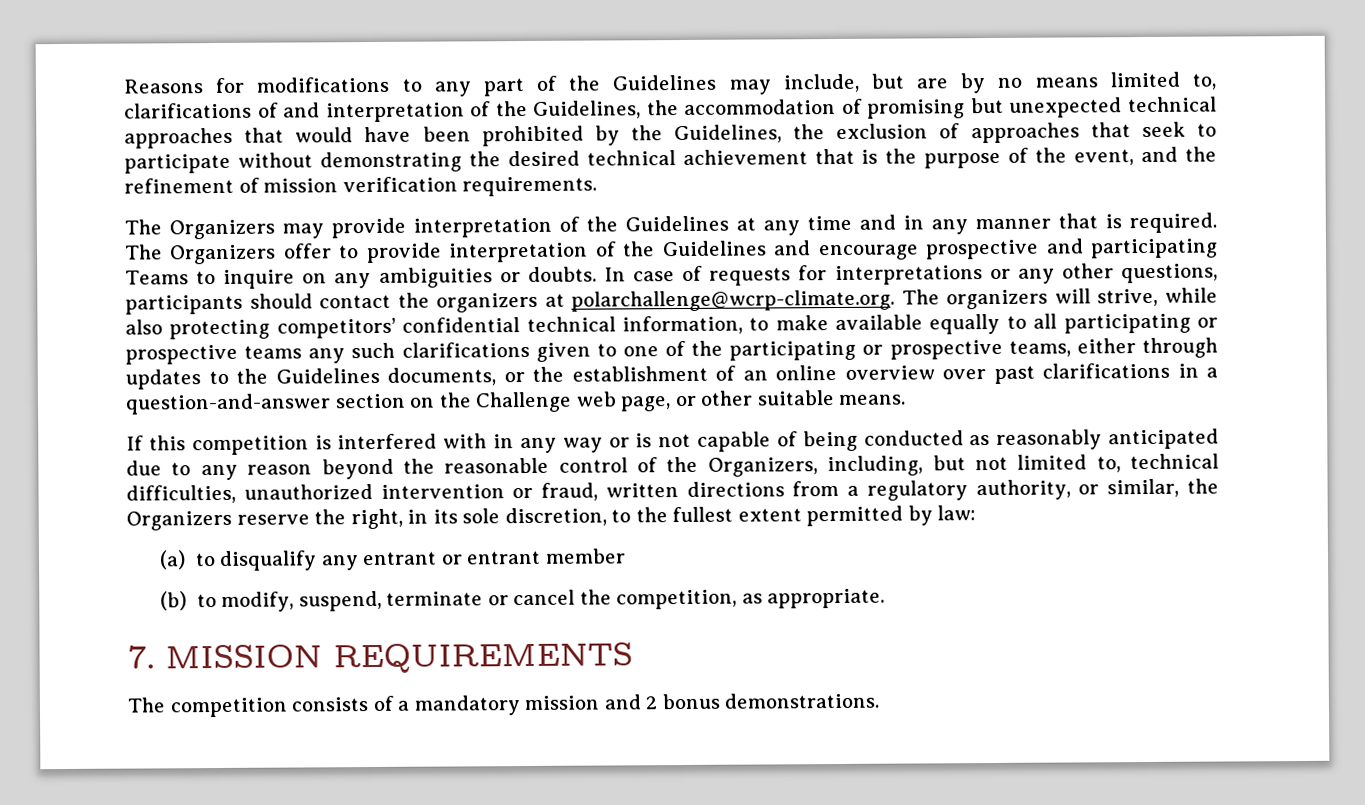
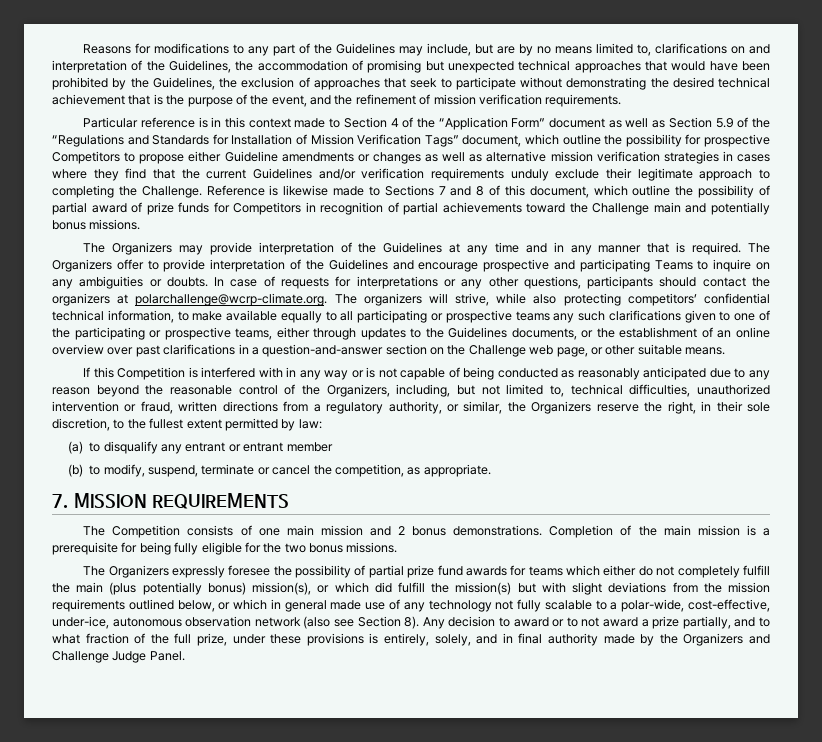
[257,102,279,118] of -> [731,46,746,54] on
(598, 186) none -> [83,117,771,130] [52,134,771,147] [52,151,770,164] [52,168,770,181] [52,185,771,198] [52,202,770,215] [52,219,141,230] // Particular reference is in this context made to Section 4 of the “Application Form” document as well as Section 5.9 of the “Regulations and Standards for Installation of Mission Verification Tags” document, which outline the possibility for prospective Competitors to propose either Guideline amendments or changes as well as alternative mission verification strategies in cases where they find that the current Guidelines and/or verification requirements unduly exclude their legitimate approach to completing the Challenge. Reference is likewise made to Sections 7 and 8 of this document, which outline the possibility of partial award of prize funds for Competitors in recognition of partial achievements toward the Challenge main and potentially bonus missions.
[191,435,309,456] competition -> [117,367,186,380] Competition
[432,509,458,524] its -> [716,401,743,412] their
[169,697,288,718] competition -> [112,525,181,538] Competition
[397,695,521,716] a mandatory -> [258,525,314,536] one main
(880, 700) none -> [549,525,771,538] [52,542,398,555] [83,565,770,578] [52,582,770,595] [52,599,771,612] [52,616,771,629] [52,633,771,646] [52,651,185,663] Completion of the main mission is a prerequisite for being fully eligible for the two bonus missions. // The Organizers expressly foresee the possibility of partial prize fund awards for teams which either do not completely fulfill the main (plus potentially bonus) mission(s), or which did fulfill the mission(s) but with slight deviations from the mission requirements outlined below, or which in general made use of any technology not fully scalable to a polar-wide, cost-effective, under-ice, autonomous observation network (also see Section 8). Any decision to award or to not award a prize partially, and to what fraction of the full prize, under these provisions is entirely, solely, and in final authority made by the Organizers and Challenge Judge Panel.

